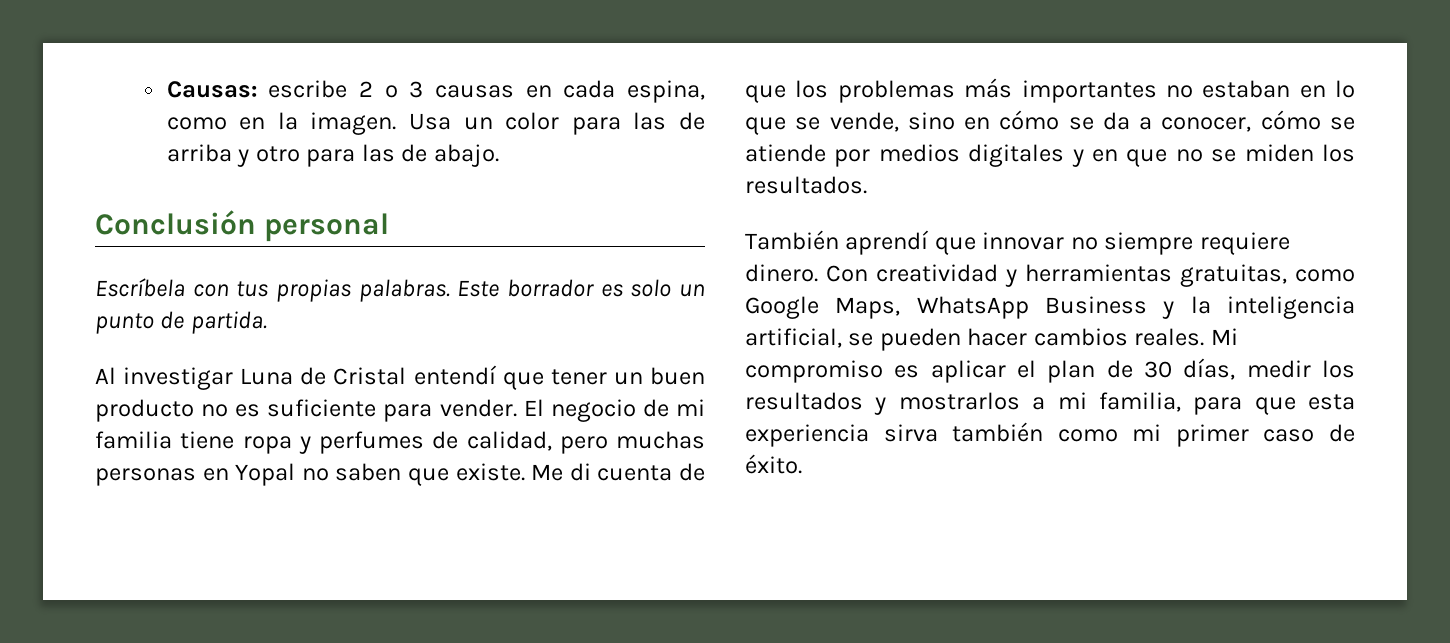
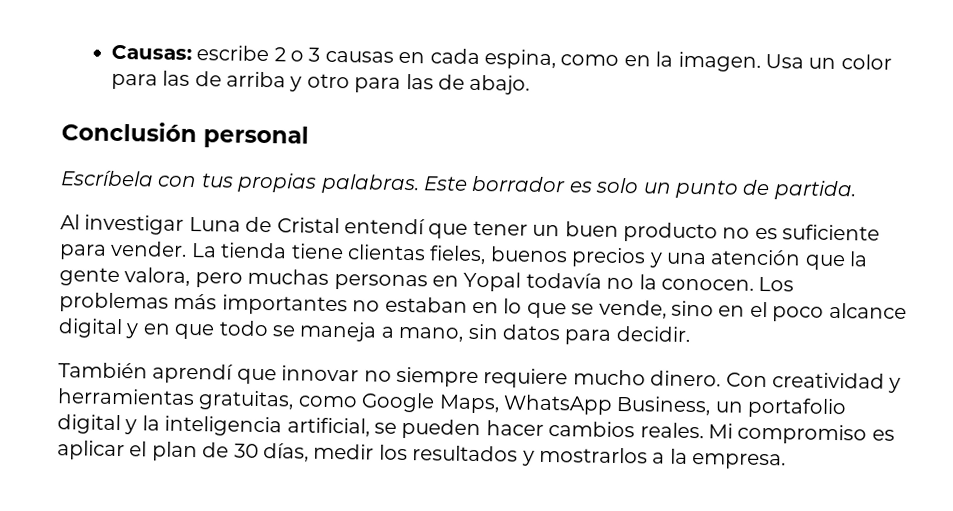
[523,399,705,422] [95,431,552,454] El negocio de mi familia tiene ropa y perfumes de calidad, -> [190,242,869,271] [59,267,191,287] La tienda tiene clientas fieles, buenos precios y una atención que la gente valora,
[301,463,705,486] [745,80,829,103] no saben que existe. Me di cuenta de que los -> [525,272,795,292] todavía no la conocen. Los
[999,110,1355,132] [745,144,1355,167] [745,176,867,194] cómo se da a conocer, cómo se atiende por medios digitales y en que no se miden los resultados. -> [749,301,907,322] [58,318,691,345] el poco alcance digital y en que todo se maneja a mano, sin datos para decidir.
(1290, 243) none -> [572,369,646,386] mucho
[1045,296,1147,314] Business -> [616,395,848,419] [57,414,121,435] Business, un portafolio digital
[1057,392,1355,415] [745,422,1355,447] [745,454,802,474] mi familia, para que esta experiencia sirva también como mi primer caso de éxito. -> [669,448,787,470] la empresa.

